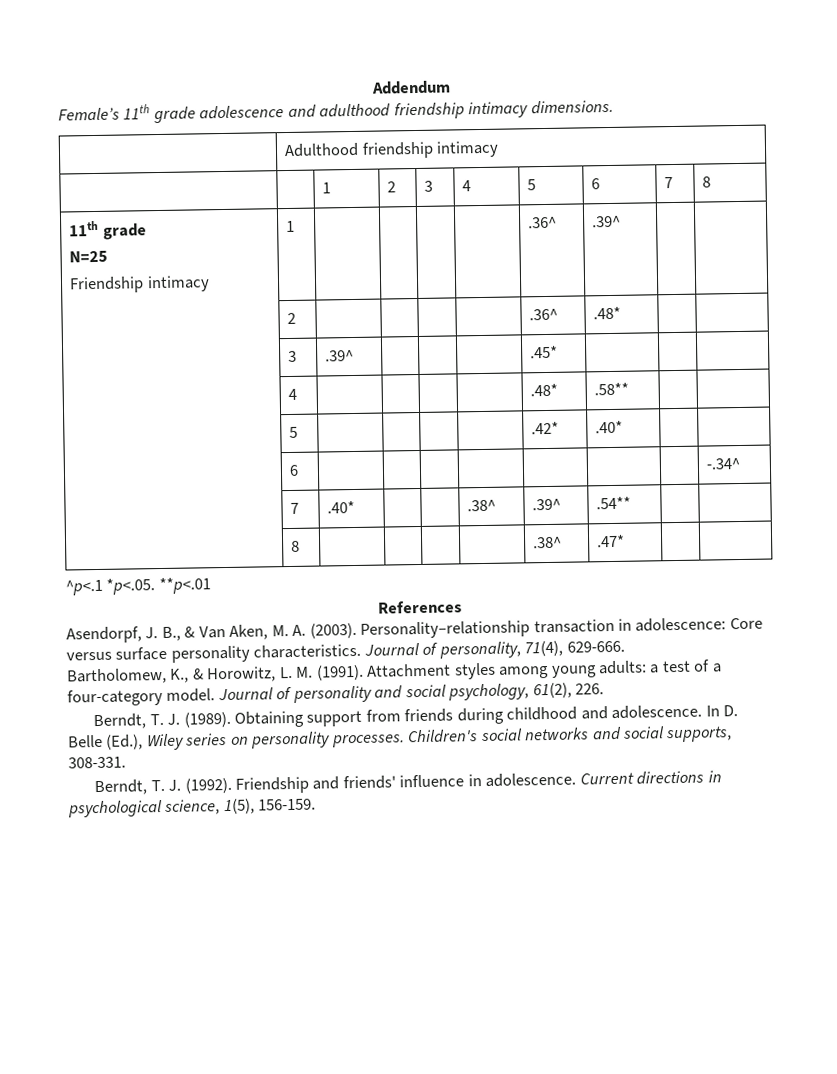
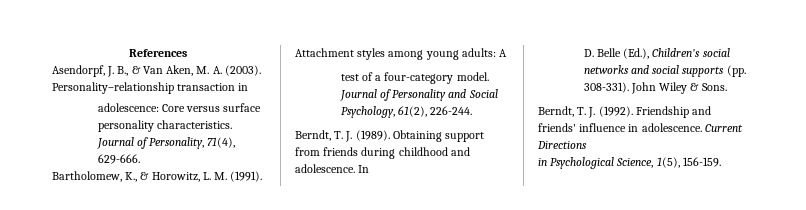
[371,80,451,95] [58,99,614,124] [284,140,500,159] [322,182,332,194] [387,181,397,193] [424,180,434,192] [462,180,472,192] [527,179,537,191] [591,178,601,190] [664,176,674,189] [702,176,712,188] [69,220,147,240] [69,250,109,263] [69,275,210,294] [286,220,296,233] [528,216,558,229] [592,215,622,228] [287,312,297,325] [529,308,559,321] [593,306,622,320] [288,350,298,363] [325,349,355,362] [530,345,559,359] [288,388,298,400] [530,383,559,397] [594,382,630,396] [289,426,299,438] [531,421,560,435] [595,420,624,434] [289,464,300,476] [706,457,741,470] [290,502,300,514] [327,500,356,514] [467,499,497,512] [532,498,562,511] [596,496,632,510] [291,540,301,552] [533,536,563,549] [596,534,626,548] [65,577,211,596] Addendum // Female’s 11th grade adolescence and adulthood friendship intimacy dimensions. // | Adulthood friendship intimacy // | | 1 | 2 | 3 | 4 | 5 | 6 | 7 | 8 // 11th grade // N=25 // Friendship intimacy | 1 | | | | | .36^ | .39^ | | // | 2 | | | | | .36^ | .48* | | // | 3 | .39^ | | | | .45* | | | // | 4 | | | | | .48* | .58** | | // | 5 | | | | | .42* | .40* | | // | 6 | | | | | | | | -.34^ // | 7 | .40* | | | .38^ | .39^ | .54** | | // | 8 | | | | | .38^ | .47* | | // ^p<.1 *p<.05. **p<.01 // -> (129, 53) none
(633, 624) none -> (249, 87) //
[438,641,521,659] personality, -> [149,137,205,149] Personality,
[650,664,660,674] a -> [499,49,508,57] A //
[292,682,605,703] personality and social psychology, 61(2), 226. -> [392,89,498,101] [340,106,473,118] Personality and Social Psychology, 61(2), 226-244.
(720, 711) none -> (370, 169) //
[146,731,405,751] Wiley series on personality processes. -> (650, 53) none
[665,726,733,743] [68,756,126,769] supports, 308-331. -> [682,65,746,77] [583,82,727,94] supports (pp. 308-331). John Wiley & Sons.
[636,770,722,785] [68,799,221,818] directions in psychological science, -> [537,141,587,149] [538,157,654,169] Directions // in Psychological Science,

